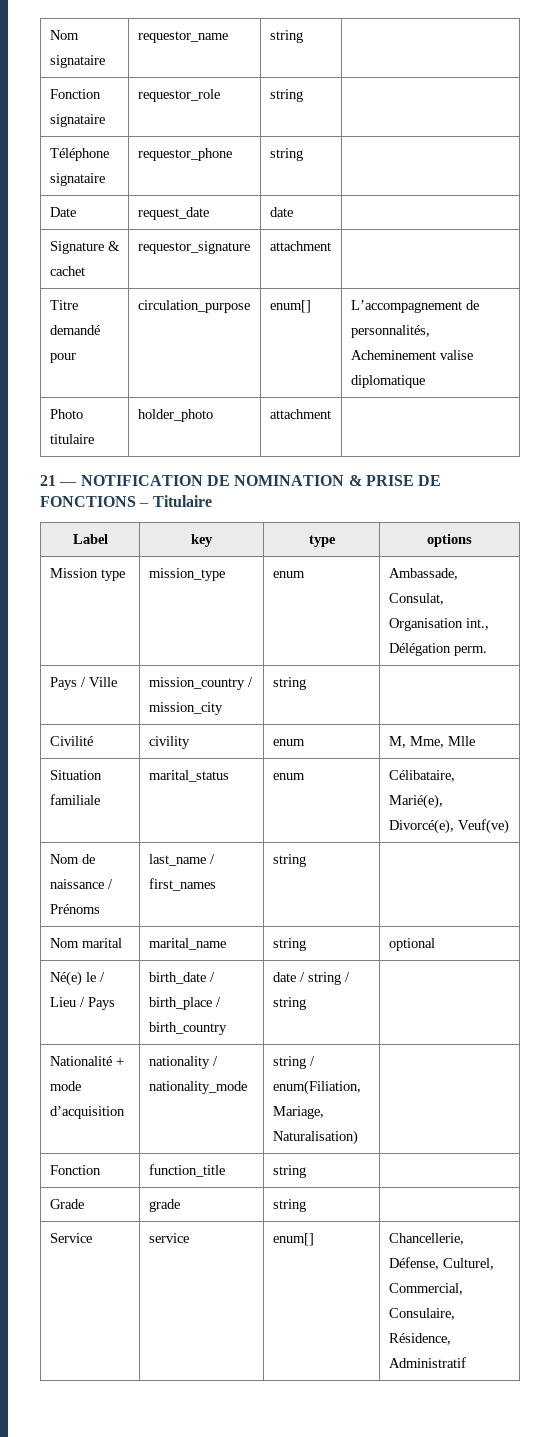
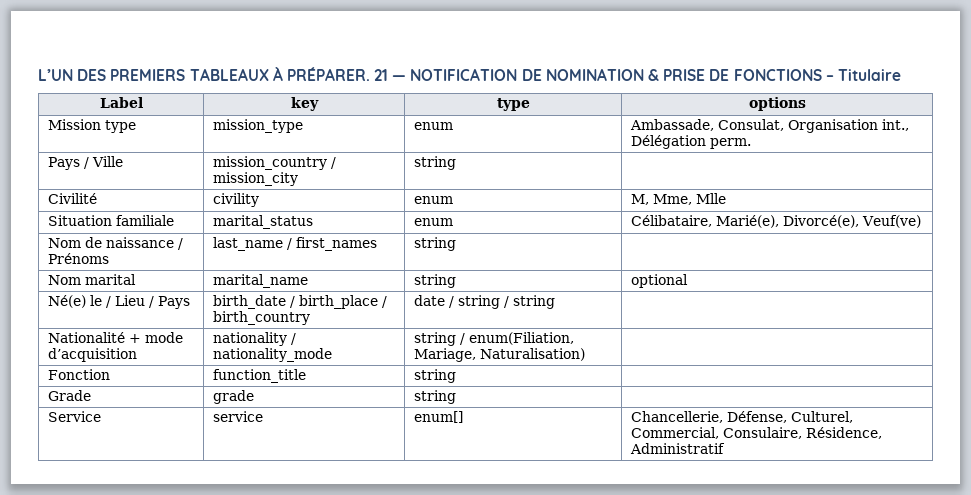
[49,30,79,40] [49,55,105,68] [137,31,228,43] [269,30,303,43] [49,89,101,99] [49,114,105,127] [137,89,220,102] [269,89,303,102] [49,148,109,161] [49,173,105,186] [137,148,232,161] [269,148,303,161] [49,207,76,217] [137,207,209,220] [269,207,293,217] [49,241,120,254] [49,266,85,276] [137,241,250,254] [269,241,331,251] [49,300,78,310] [49,325,100,335] [49,353,76,363] [137,300,250,313] [269,300,311,313] [350,300,479,313] [350,325,430,338] [350,350,473,360] [350,375,425,388] [49,409,83,419] [49,434,94,444] [137,409,213,422] [269,409,331,419] Nom signataire | requestor_name | string | // Fonction signataire | requestor_role | string | // Téléphone signataire | requestor_phone | string | // Date | request_date | date | // Signature & cachet | requestor_signature | attachment | // Titre demandé pour | circulation_purpose | enum[] | L’accompagnement de personnalités, Acheminement valise diplomatique // Photo titulaire | holder_photo | attachment | // -> [38,67,370,81] L’UN DES PREMIERS TABLEAUX À PRÉPARER.

